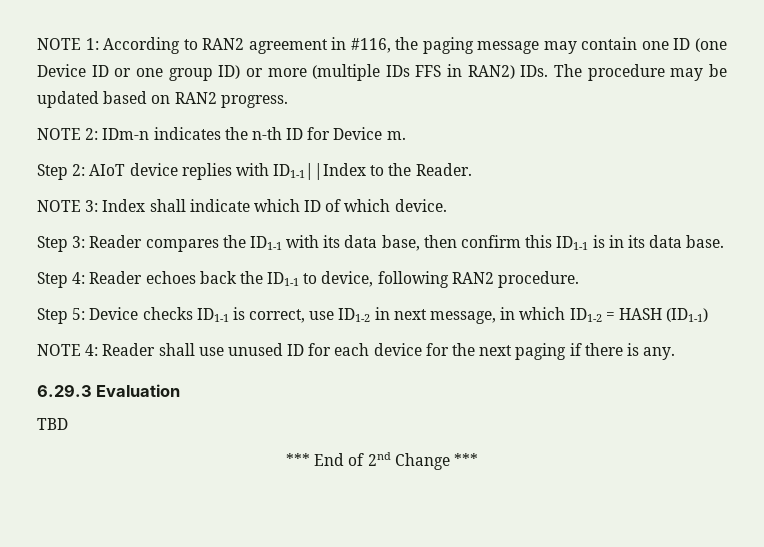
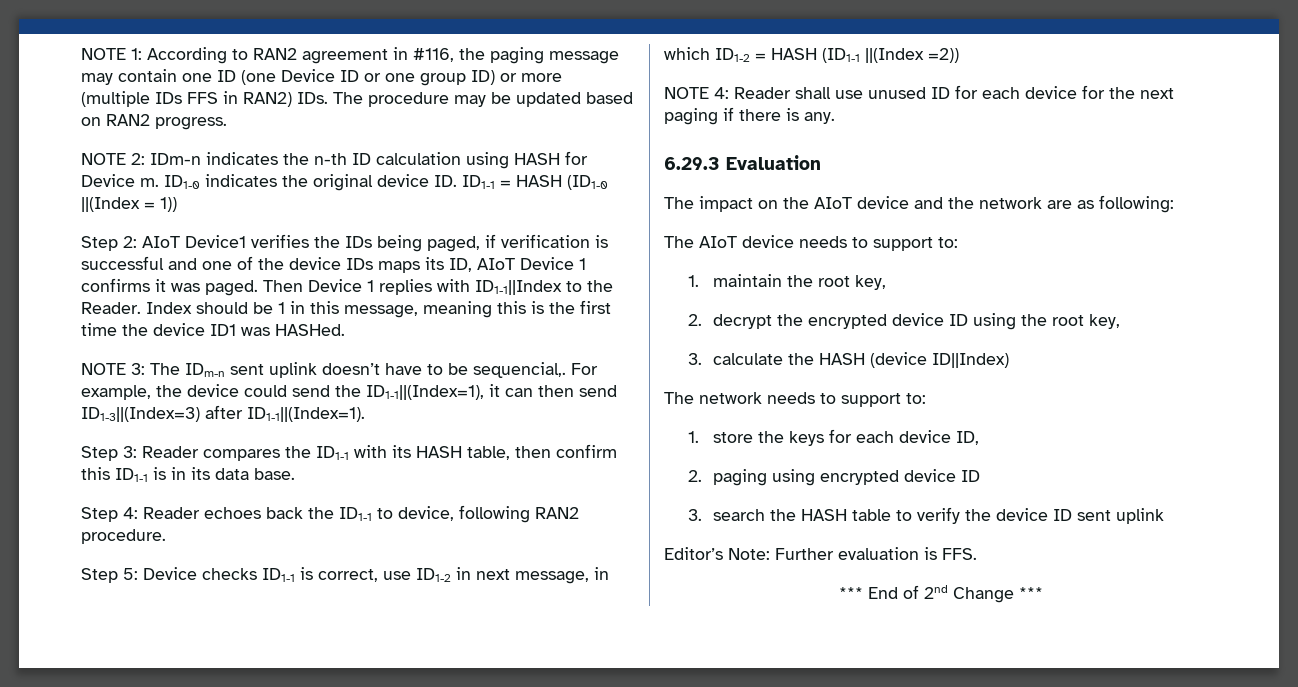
(304, 134) none -> [376,152,560,169] calculation using HASH
[37,163,178,180] // Step 2: AIoT device -> [164,174,608,191] [81,197,177,212] [81,234,608,252] [81,256,586,273] [81,278,374,296] ID1-0 indicates the original device ID. ID1-1 = HASH (ID1-0 ||(Index = 1)) // Step 2: AIoT Device1 verifies the IDs being paged, if verification is successful and one of the device IDs maps its ID, AIoT Device 1 confirms it was paged. Then Device 1
[37,199,447,212] // NOTE 3: Index shall indicate which ID of which device. -> [146,300,611,318] [81,323,345,336] [81,362,598,378] [81,384,617,400] [81,405,365,422] Index should be 1 in this message, meaning this is the first time the device ID1 was HASHed. // NOTE 3: The IDm-n sent uplink doesn’t have to be sequencial,. For example, the device could send the ID1-1||(Index=1), it can then send ID1-3||(Index=3) after ID1-1||(Index=1).
[344,235,420,251] data base, -> [416,446,510,460] HASH table,
[666,308,709,322] (ID1-1) -> [822,48,959,63] (ID1-1 ||(Index =2))
[37,418,68,430] TBD -> [664,195,1174,213] [664,235,958,251] [688,274,886,290] [688,313,1120,330] [688,352,1009,368] [664,392,926,407] [688,429,979,446] [688,469,980,486] [688,507,1164,524] [664,547,977,560] The impact on the AIoT device and the network are as following: // The AIoT device needs to support to: // 1. maintain the root key, // 2. decrypt the encrypted device ID using the root key, // 3. calculate the HASH (device ID||Index) // The network needs to support to: // 1. store the keys for each device ID, // 2. paging using encrypted device ID // 3. search the HASH table to verify the device ID sent uplink // Editor’s Note: Further evaluation is FFS.

